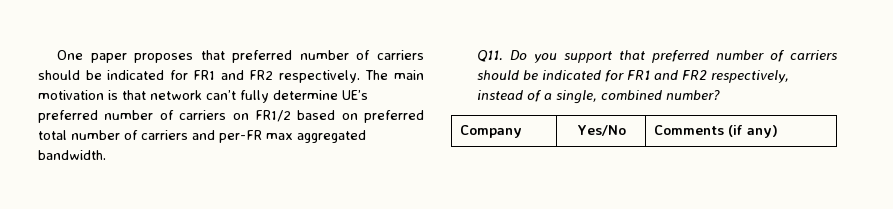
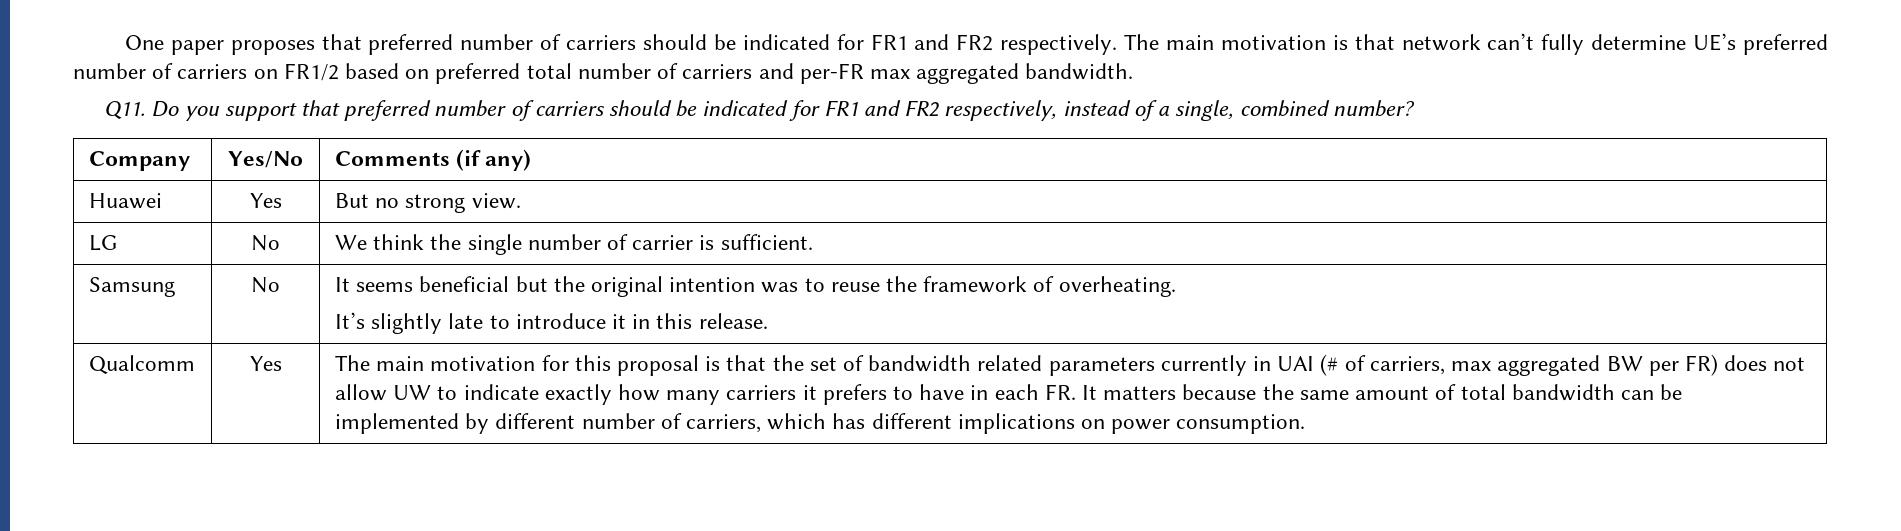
(778, 131) none -> [88,193,162,209] [249,193,282,208] [334,193,521,213] [88,235,117,251] [251,235,280,251] [334,234,813,255] [88,277,175,297] [251,277,280,293] [334,276,1176,297] [334,312,768,334] [88,355,195,374] [249,356,282,371] [334,354,1806,376] [334,384,1683,405] [334,413,1306,434] // Huawei | Yes | But no strong view. // LG | No | We think the single number of carrier is sufficient. // Samsung | No | It seems beneficial but the original intention was to reuse the framework of overheating. // It’s slightly late to introduce it in this release. // Qualcomm | Yes | The main motivation for this proposal is that the set of bandwidth related parameters currently in UAI (# of carriers, max aggregated BW per FR) does not allow UW to indicate exactly how many carriers it prefers to have in each FR. It matters because the same amount of total bandwidth can be implemented by different number of carriers, which has different implications on power consumption.

